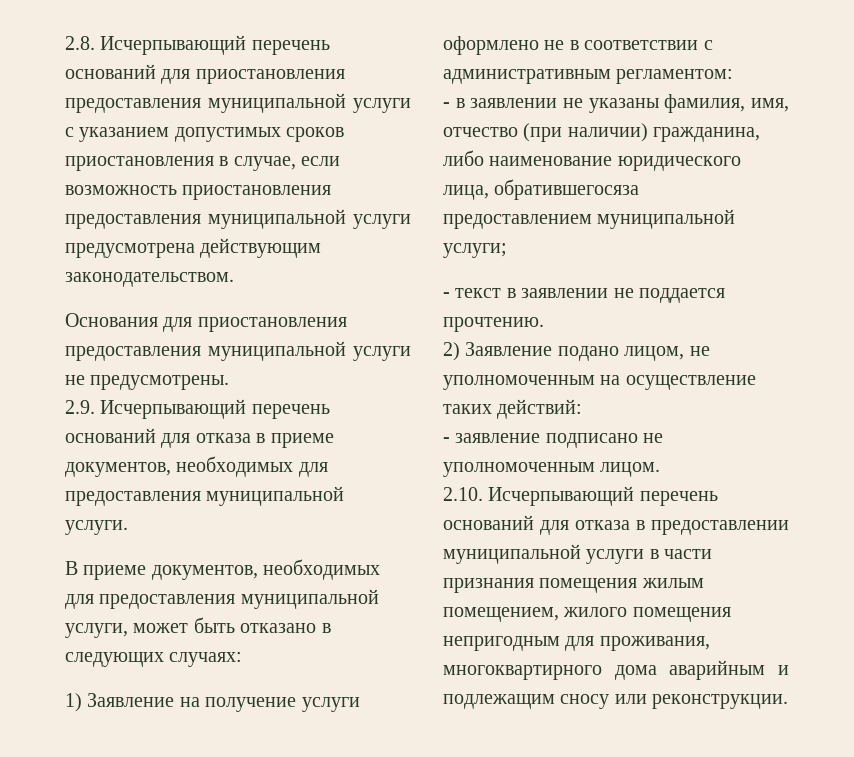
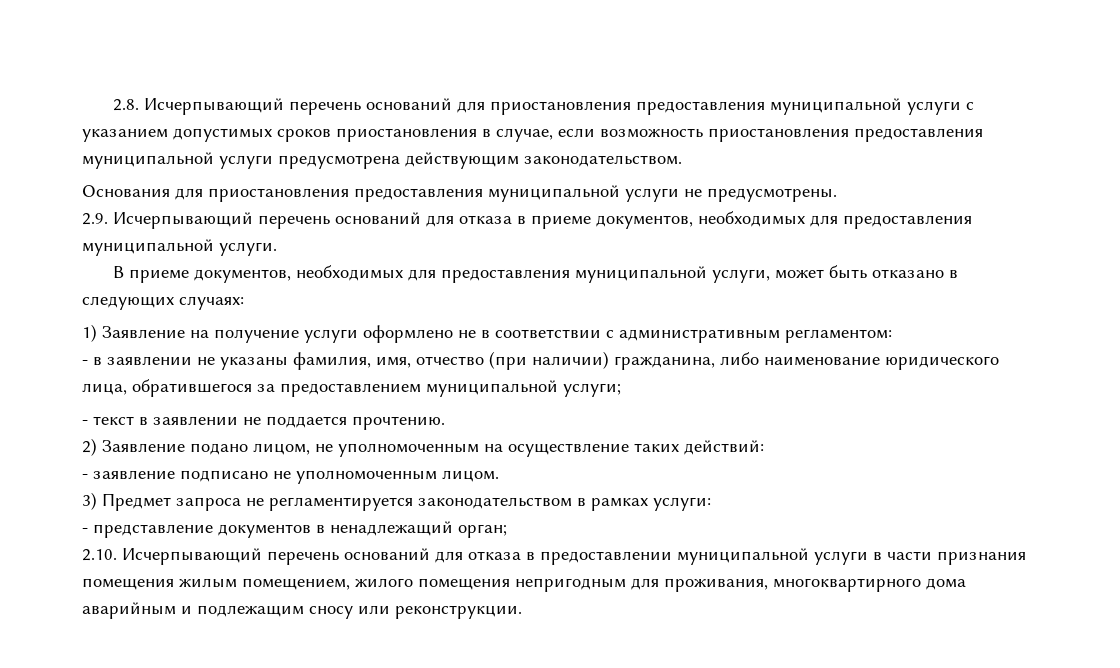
[494,179,640,200] обратившегосяза -> [132,379,275,397] обратившегося за
(661, 469) none -> [82,492,711,511] [82,521,507,538] // 3) Предмет запроса не регламентируется законодательством в рамках услуги: // - представление документов в ненадлежащий орган;

